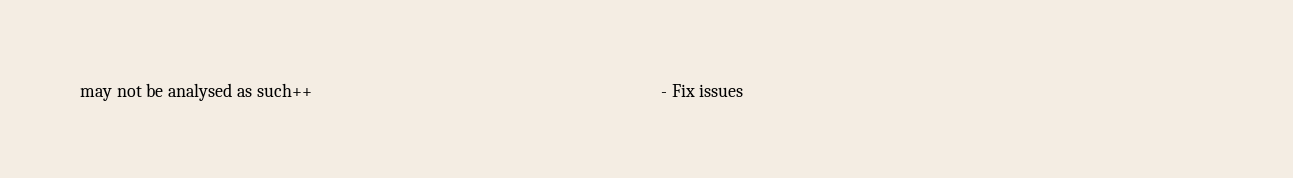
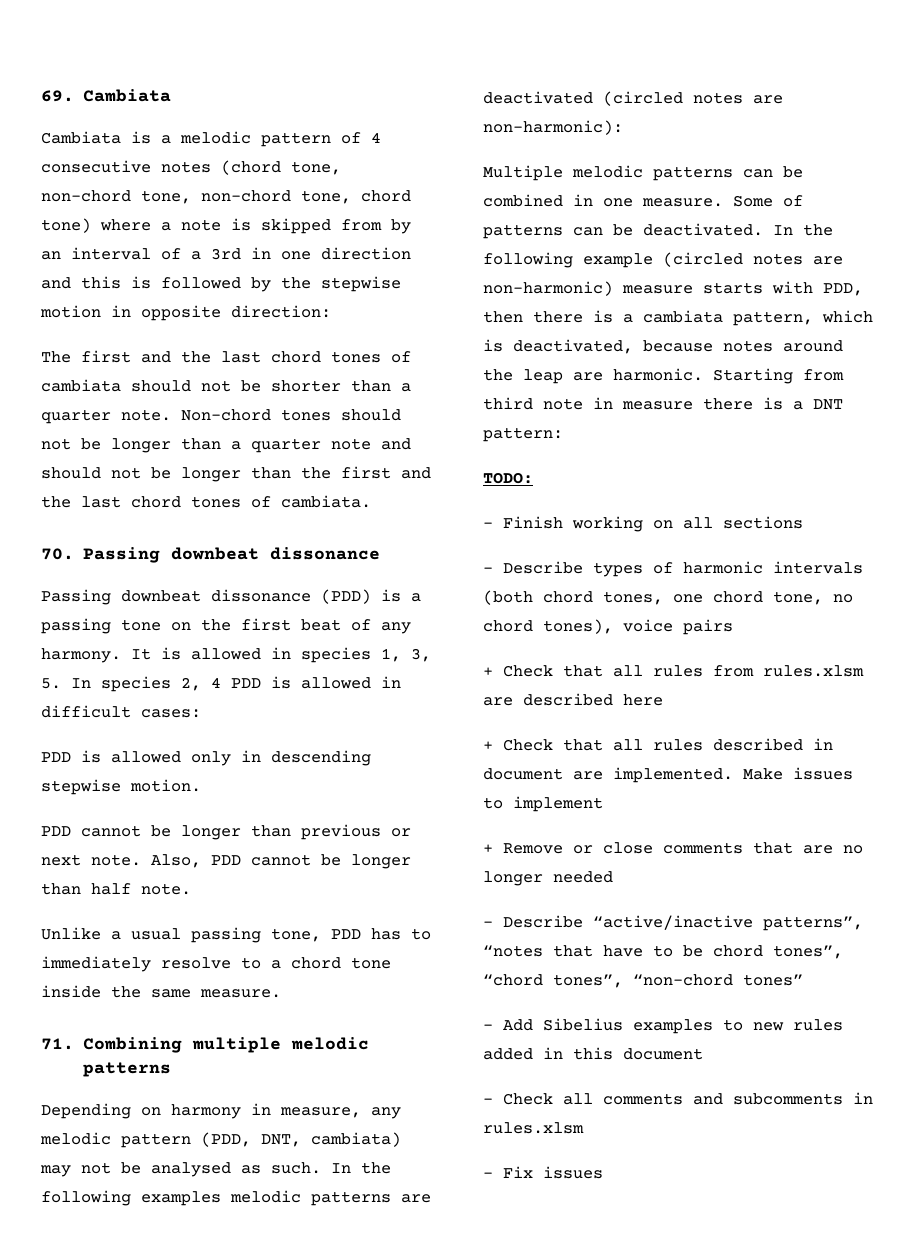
(80, 94) none -> [41,89,171,102] [41,131,381,147] [41,160,341,175] [41,190,411,204] [41,218,411,234] [41,247,411,260] [41,276,401,292] [40,305,331,321] [41,350,411,363] [41,379,411,392] [41,409,401,424] [41,438,411,453] [41,466,431,482] [41,495,371,508] [41,547,380,563] [41,589,421,605] [41,618,411,634] [41,647,431,663] [41,676,401,692] [41,705,201,718] [41,750,371,766] [41,779,201,795] [41,824,411,840] [41,854,411,869] [41,883,191,895] [41,927,431,943] [41,956,391,972] [41,985,281,998] [41,1037,369,1053] [82,1062,171,1077] [41,1103,401,1119] [40,1132,401,1148] 69. Cambiata // Cambiata is a melodic pattern of 4 consecutive notes (chord tone, non-chord tone, non-chord tone, chord tone) where a note is skipped from by an interval of a 3rd in one direction and this is followed by the stepwise motion in opposite direction: // The first and the last chord tones of cambiata should not be shorter than a quarter note. Non-chord tones should not be longer than a quarter note and should not be longer than the first and the last chord tones of cambiata. // 70. Passing downbeat dissonance // Passing downbeat dissonance (PDD) is a passing tone on the first beat of any harmony. It is allowed in species 1, 3, 5. In species 2, 4 PDD is allowed in difficult cases: // PDD is allowed only in descending stepwise motion. // PDD cannot be longer than previous or next note. Also, PDD cannot be longer than half note. // Unlike a usual passing tone, PDD has to immediately resolve to a chord tone inside the same measure. // 71. Combining multiple melodic patterns // Depending on harmony in measure, any melodic pattern (PDD, DNT, cambiata)
[256,83,312,97] such++ -> [271,1162,391,1174] [41,1190,431,1206] [483,91,783,106] [483,120,623,135] [483,165,803,181] [483,194,803,207] [483,223,833,239] [483,252,843,268] [483,281,863,296] [483,310,873,326] [483,339,843,354] [483,368,844,384] [483,397,843,410] [483,427,563,442] [483,472,533,484] [483,516,803,532] [483,561,863,577] [483,590,853,605] [483,619,733,635] [483,665,864,677] [483,693,663,706] [483,738,833,751] [483,767,853,783] [483,796,603,812] [483,842,863,854] [483,871,613,886] [483,915,863,931] [483,945,843,959] [483,974,803,988] [483,1018,843,1034] [483,1047,703,1060] [483,1092,873,1105] [483,1122,584,1134] such. In the following examples melodic patterns are deactivated (circled notes are non-harmonic): // Multiple melodic patterns can be combined in one measure. Some of patterns can be deactivated. In the following example (circled notes are non-harmonic) measure starts with PDD, then there is a cambiata pattern, which is deactivated, because notes around the leap are harmonic. Starting from third note in measure there is a DNT pattern: // TODO: // - Finish working on all sections // - Describe types of harmonic intervals (both chord tones, one chord tone, no chord tones), voice pairs // + Check that all rules from rules.xlsm are described here // + Check that all rules described in document are implemented. Make issues to implement // + Remove or close comments that are no longer needed // - Describe “active/inactive patterns”, “notes that have to be chord tones”, “chord tones”, “non-chord tones” // - Add Sibelius examples to new rules added in this document // - Check all comments and subcomments in rules.xlsm

